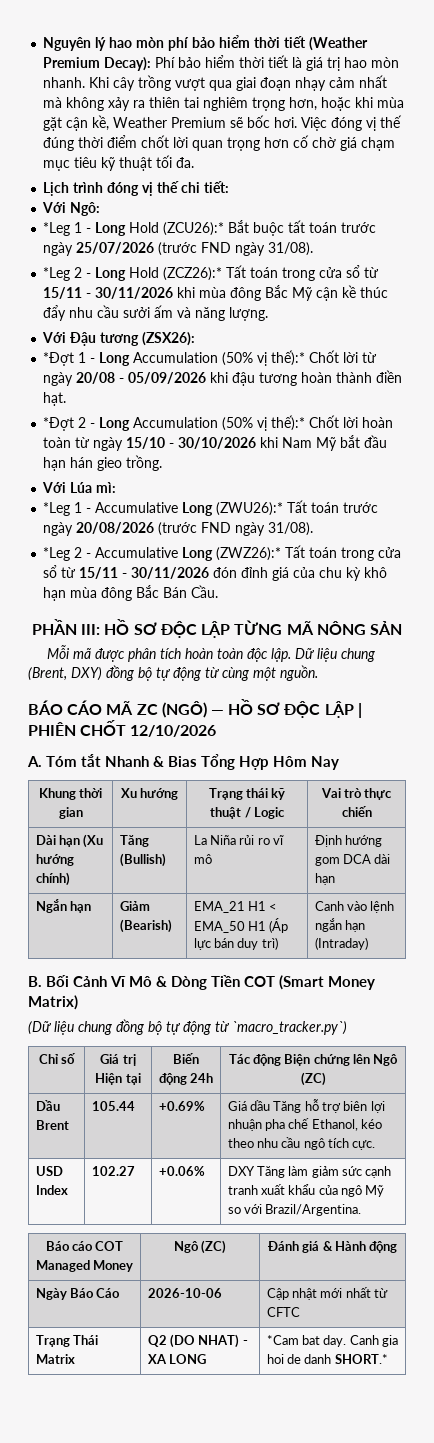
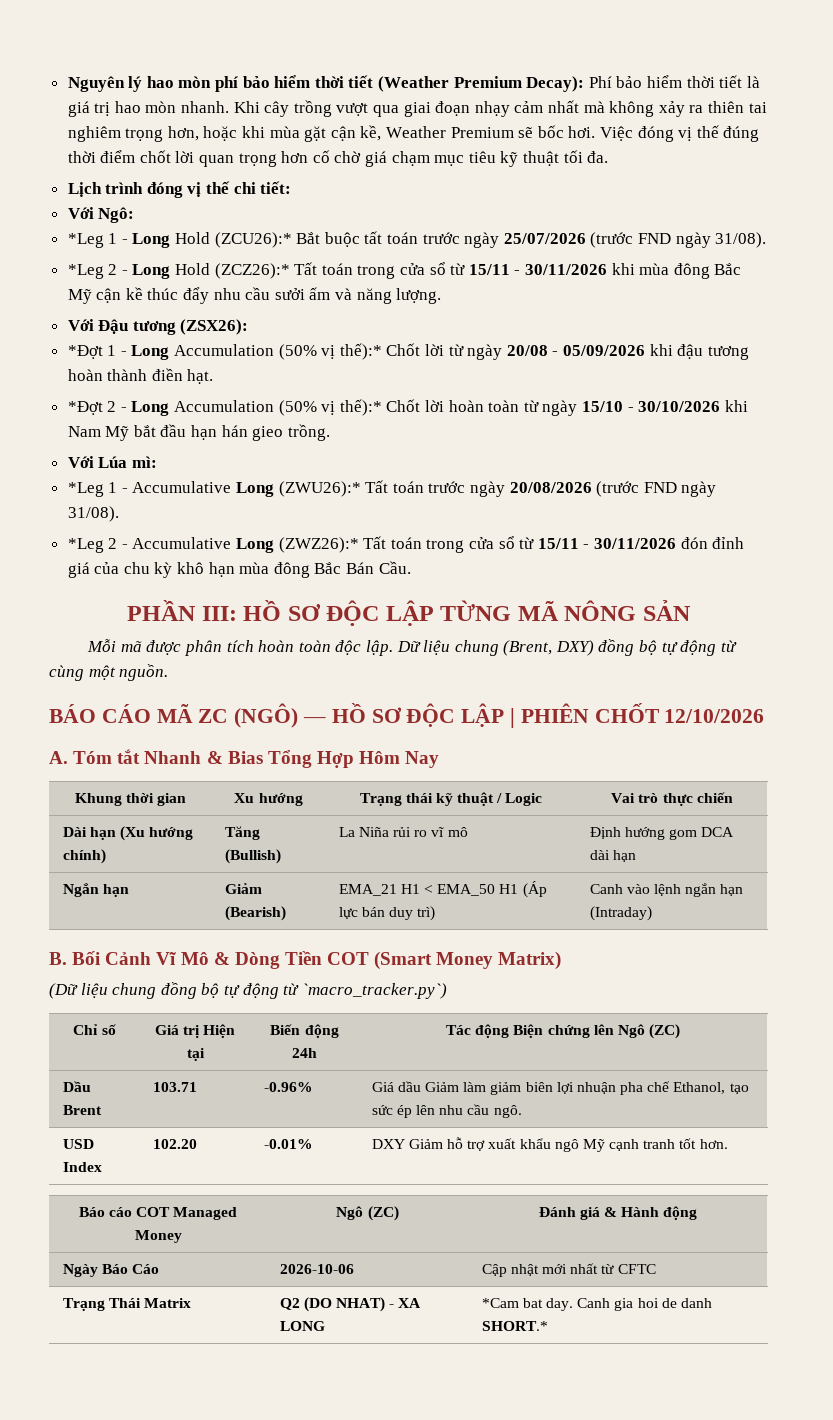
[91,1101,135,1111] [158,1101,205,1111] 105.44 | +0.69% -> [152,1082,197,1092] [263,1082,313,1092] 103.71 | -0.96%
[273,1099,342,1113] Tăng hỗ trợ -> [424,1082,522,1095] Giảm làm giảm
[361,1119,383,1129] [227,1137,376,1150] kéo theo nhu cầu ngô tích cực. -> [729,1083,749,1094] [371,1104,522,1118] tạo sức ép lên nhu cầu ngô.
[91,1166,135,1176] [158,1166,205,1176] 102.27 | +0.06% -> [152,1139,197,1149] [263,1139,313,1149] 102.20 | -0.01%
[256,1166,392,1178] [227,1184,385,1197] [227,1204,362,1216] Tăng làm giảm sức cạnh tranh xuất khẩu của ngô Mỹ so với Brazil/Argentina. -> [408,1137,728,1152] Giảm hỗ trợ xuất khẩu ngô Mỹ cạnh tranh tốt hơn.

